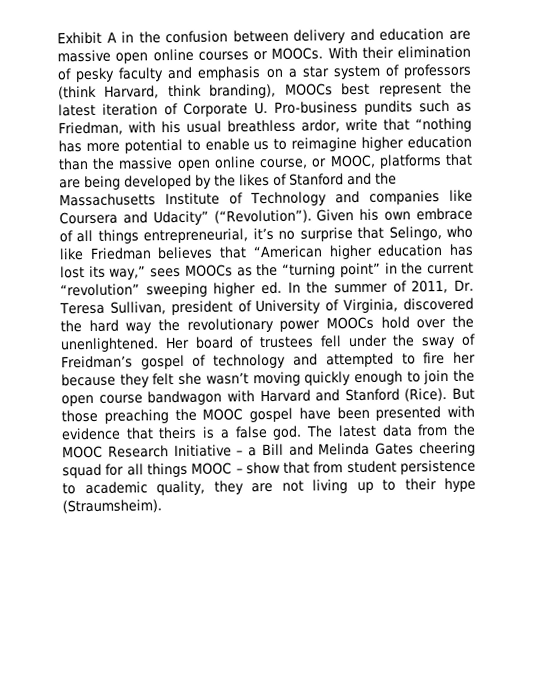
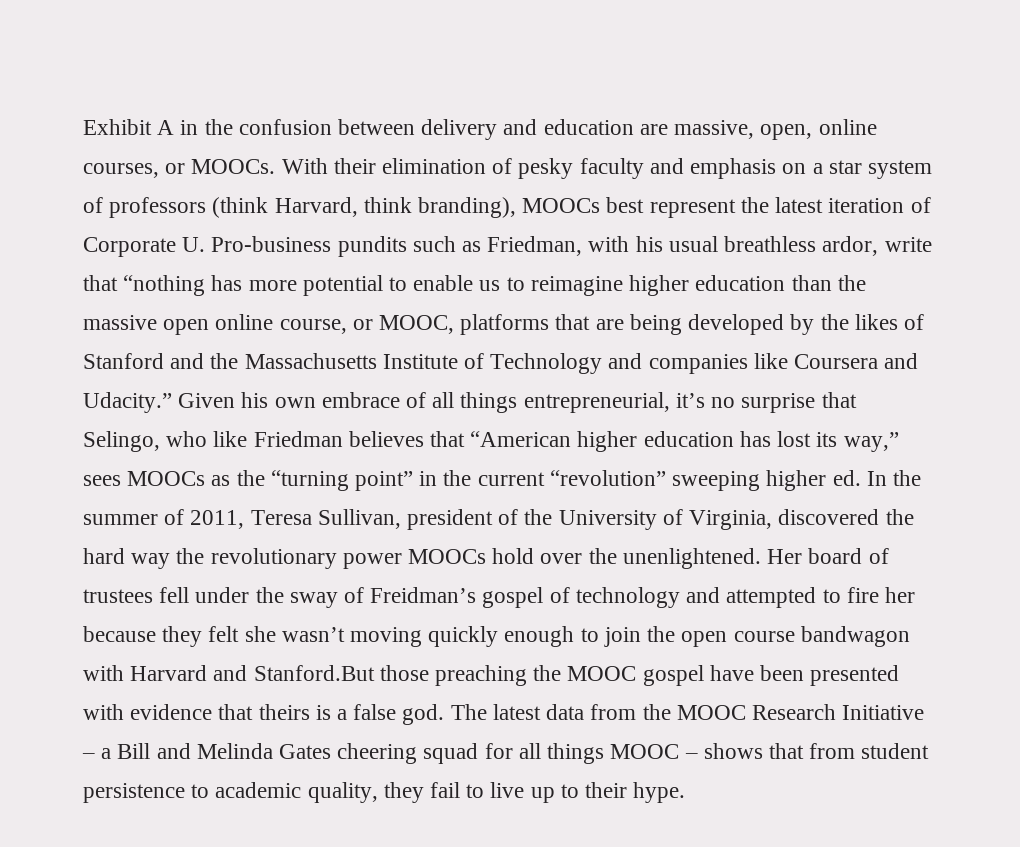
[57,48,249,64] massive open online courses -> [674,119,877,140] [83,163,159,178] massive, open, online courses,
[152,209,312,226] Udacity” (“Revolution”). -> [83,392,172,413] Udacity.”
[454,279,475,291] Dr. -> (245, 519) none
(252, 306) none -> [524,509,553,525] the
[344,387,475,402] Stanford (Rice). But -> [253,665,375,681] Stanford.But
[245,461,280,475] show -> [703,743,763,759] shows
[251,479,348,494] are not living -> [430,782,525,798] fail to live
[444,477,476,493] [62,499,162,514] hype (Straumsheim). -> [633,782,686,803] hype.

